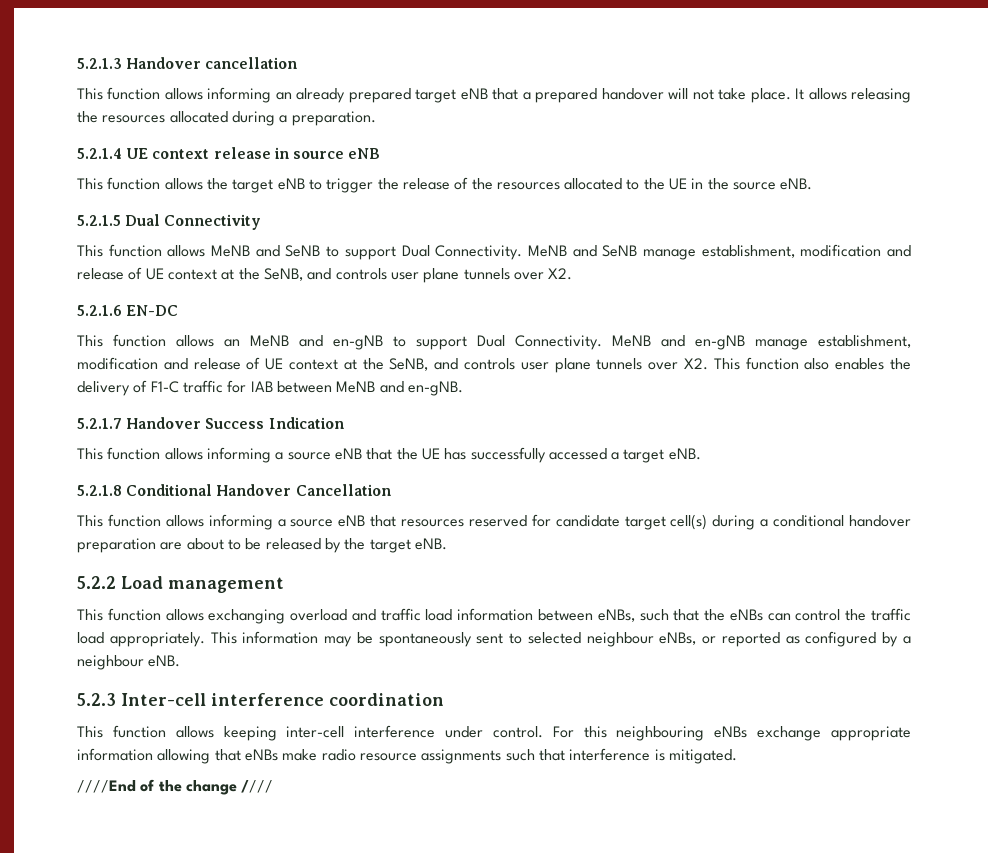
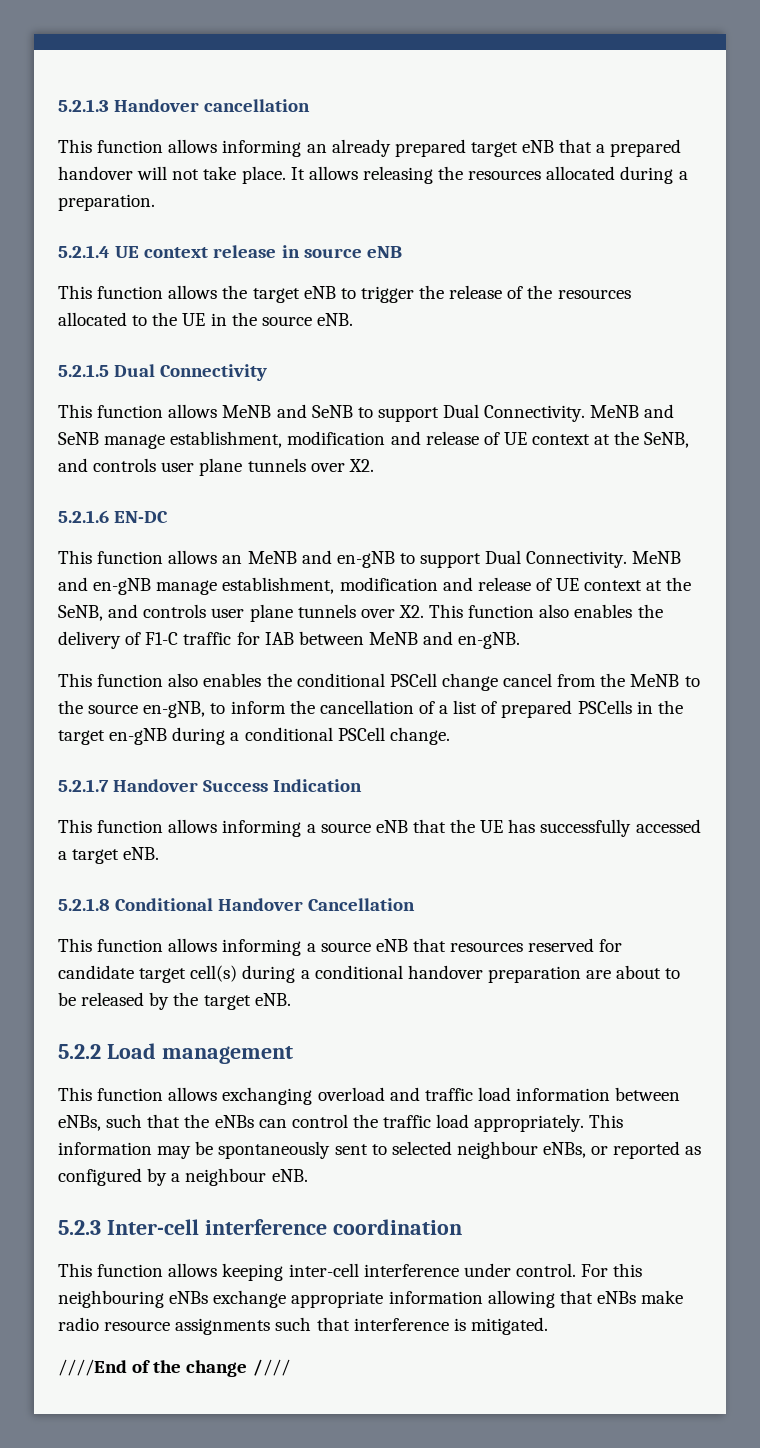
(463, 388) none -> [58,673,700,691] [58,700,683,718] [58,727,450,745] // This function also enables the conditional PSCell change cancel from the MeNB to the source en-gNB, to inform the cancellation of a list of prepared PSCells in the target en-gNB during a conditional PSCell change.

